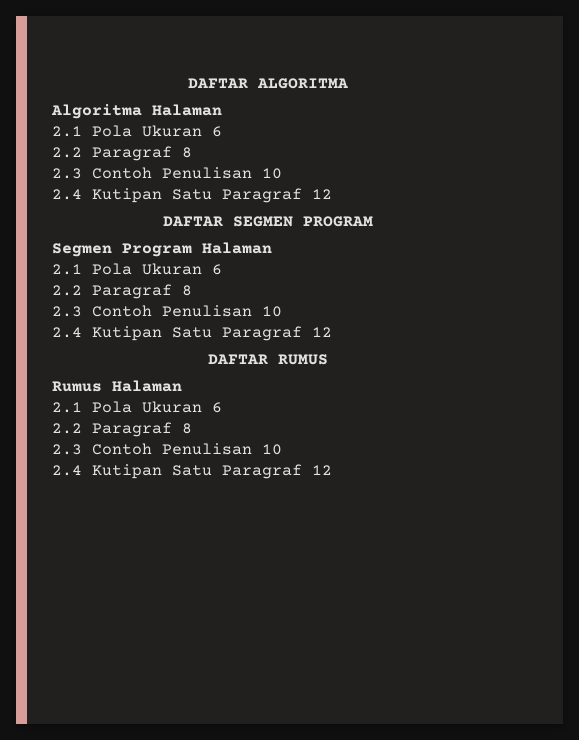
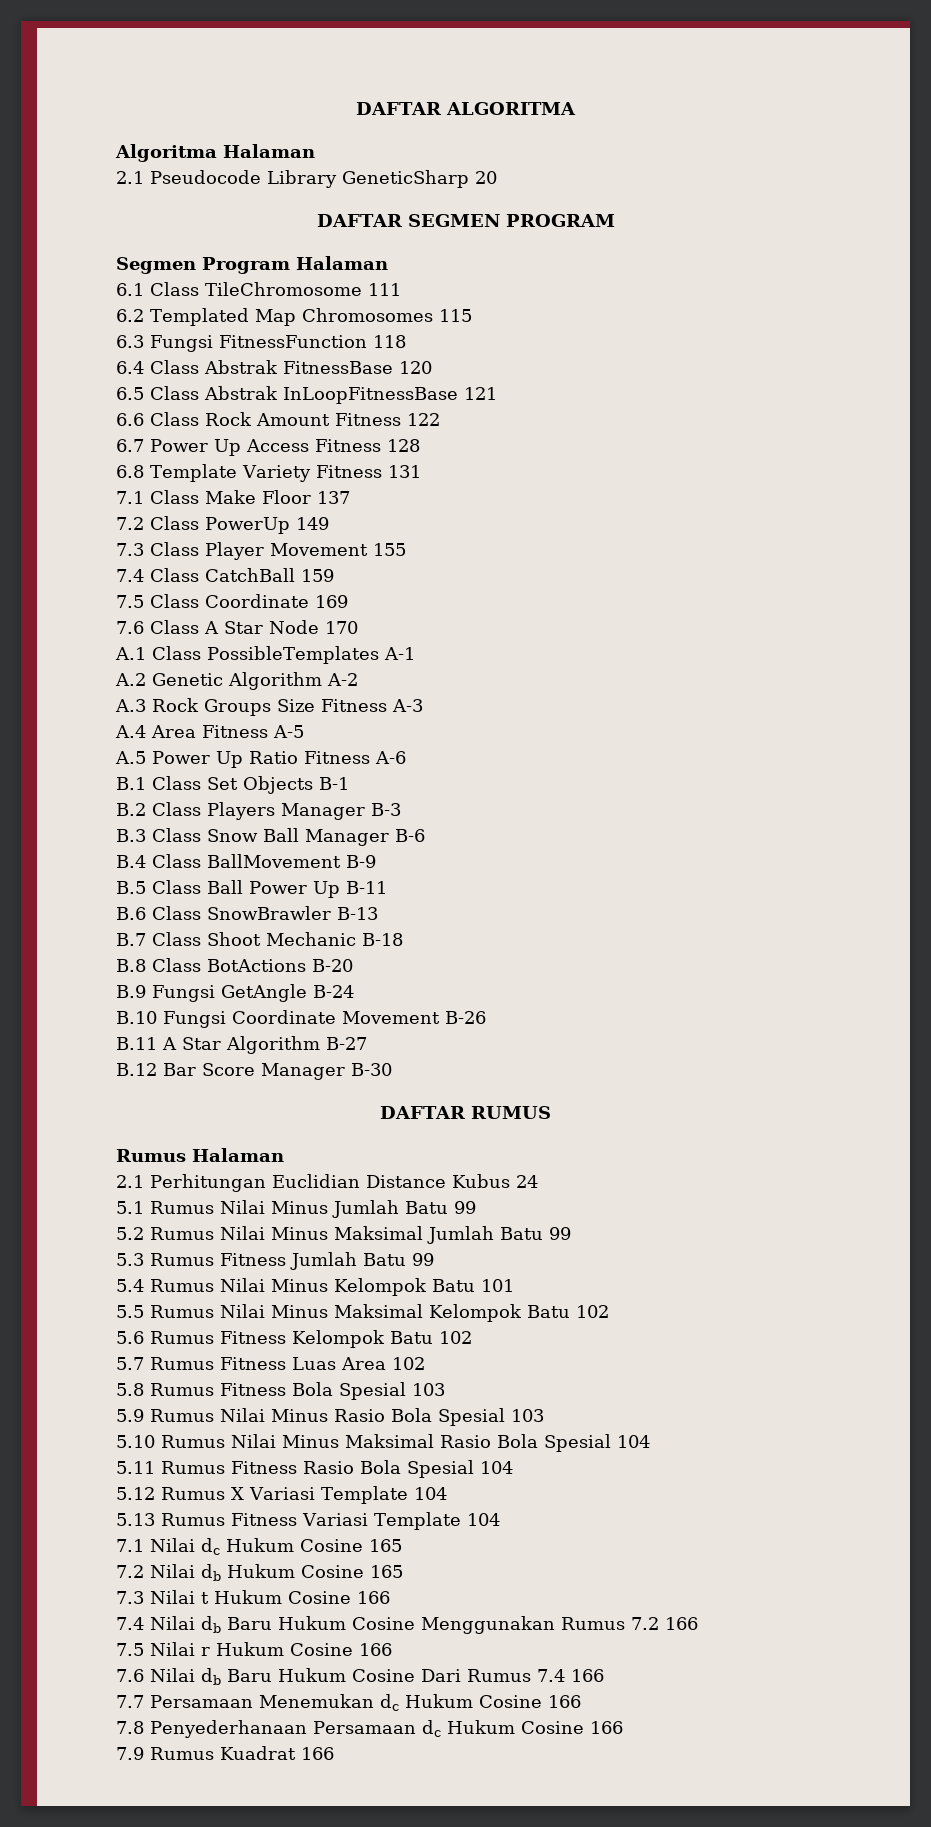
[92,125,222,137] [52,146,192,161] [52,167,282,179] [52,188,332,203] Pola Ukuran 6 // 2.2 Paragraf 8 // 2.3 Contoh Penulisan 10 // 2.4 Kutipan Satu Paragraf 12 -> [150,170,497,188] Pseudocode Library GeneticSharp 20
[52,263,222,275] [52,284,192,299] [52,305,282,317] [52,326,332,341] 2.1 Pola Ukuran 6 // 2.2 Paragraf 8 // 2.3 Contoh Penulisan 10 // 2.4 Kutipan Satu Paragraf 12 -> [116,282,401,296] [116,308,472,326] [116,335,406,352] [116,360,432,374] [116,386,497,404] [116,412,440,426] [116,439,420,456] [116,464,421,482] [116,490,350,504] [116,516,329,534] [116,542,406,560] [116,568,334,582] [116,594,348,608] [116,620,358,634] [115,646,415,664] [115,672,358,690] [115,698,423,716] [115,725,304,738] [115,751,406,768] [116,776,349,794] [116,802,401,820] [116,828,425,846] [116,854,376,868] [116,880,387,898] [116,906,378,920] [116,932,403,946] [116,958,353,972] [116,984,354,1002] [116,1010,486,1028] [116,1036,367,1054] [116,1063,392,1080] 6.1 Class TileChromosome 111 // 6.2 Templated Map Chromosomes 115 // 6.3 Fungsi FitnessFunction 118 // 6.4 Class Abstrak FitnessBase 120 // 6.5 Class Abstrak InLoopFitnessBase 121 // 6.6 Class Rock Amount Fitness 122 // 6.7 Power Up Access Fitness 128 // 6.8 Template Variety Fitness 131 // 7.1 Class Make Floor 137 // 7.2 Class PowerUp 149 // 7.3 Class Player Movement 155 // 7.4 Class CatchBall 159 // 7.5 Class Coordinate 169 // 7.6 Class A Star Node 170 // A.1 Class PossibleTemplates A-1 // A.2 Genetic Algorithm A-2 // A.3 Rock Groups Size Fitness A-3 // A.4 Area Fitness A-5 // A.5 Power Up Ratio Fitness A-6 // B.1 Class Set Objects B-1 // B.2 Class Players Manager B-3 // B.3 Class Snow Ball Manager B-6 // B.4 Class BallMovement B-9 // B.5 Class Ball Power Up B-11 // B.6 Class SnowBrawler B-13 // B.7 Class Shoot Mechanic B-18 // B.8 Class BotActions B-20 // B.9 Fungsi GetAngle B-24 // B.10 Fungsi Coordinate Movement B-26 // B.11 A Star Algorithm B-27 // B.12 Bar Score Manager B-30
[92,401,222,413] [52,422,192,437] [52,443,282,455] [52,464,332,479] Pola Ukuran 6 // 2.2 Paragraf 8 // 2.3 Contoh Penulisan 10 // 2.4 Kutipan Satu Paragraf 12 -> [150,1174,538,1192] [116,1200,476,1218] [116,1226,571,1244] [116,1252,434,1270] [116,1278,514,1296] [116,1304,609,1322] [116,1330,472,1348] [116,1357,425,1370] [116,1382,445,1400] [116,1408,544,1426] [116,1434,650,1452] [116,1460,513,1478] [116,1486,447,1504] [116,1512,500,1530] [116,1538,402,1555] [116,1564,403,1581] [116,1590,390,1604] [116,1616,698,1634] [116,1642,392,1656] [116,1668,604,1685] [116,1694,581,1711] [116,1720,623,1738] [116,1746,334,1760] Perhitungan Euclidian Distance Kubus 24 // 5.1 Rumus Nilai Minus Jumlah Batu 99 // 5.2 Rumus Nilai Minus Maksimal Jumlah Batu 99 // 5.3 Rumus Fitness Jumlah Batu 99 // 5.4 Rumus Nilai Minus Kelompok Batu 101 // 5.5 Rumus Nilai Minus Maksimal Kelompok Batu 102 // 5.6 Rumus Fitness Kelompok Batu 102 // 5.7 Rumus Fitness Luas Area 102 // 5.8 Rumus Fitness Bola Spesial 103 // 5.9 Rumus Nilai Minus Rasio Bola Spesial 103 // 5.10 Rumus Nilai Minus Maksimal Rasio Bola Spesial 104 // 5.11 Rumus Fitness Rasio Bola Spesial 104 // 5.12 Rumus X Variasi Template 104 // 5.13 Rumus Fitness Variasi Template 104 // 7.1 Nilai dc Hukum Cosine 165 // 7.2 Nilai db Hukum Cosine 165 // 7.3 Nilai t Hukum Cosine 166 // 7.4 Nilai db Baru Hukum Cosine Menggunakan Rumus 7.2 166 // 7.5 Nilai r Hukum Cosine 166 // 7.6 Nilai db Baru Hukum Cosine Dari Rumus 7.4 166 // 7.7 Persamaan Menemukan dc Hukum Cosine 166 // 7.8 Penyederhanaan Persamaan dc Hukum Cosine 166 // 7.9 Rumus Kuadrat 166

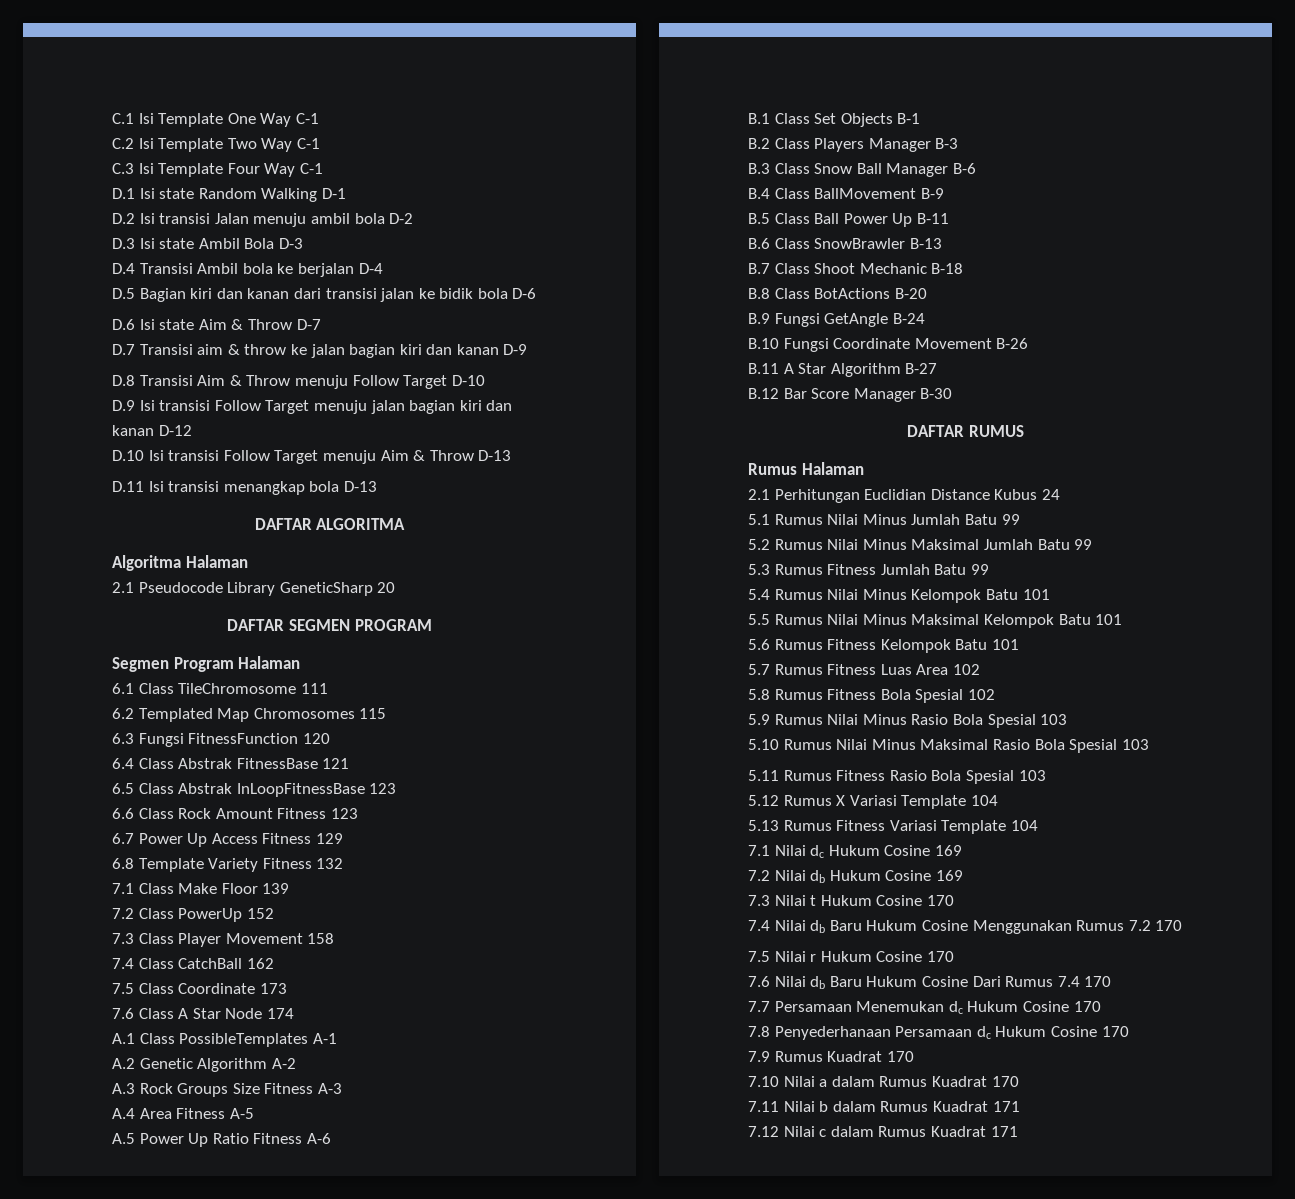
(356, 108) none -> [112,113,319,127] [112,138,320,152] [112,163,323,177] [112,188,346,202] [112,213,414,227] [112,238,303,249] [112,263,383,277] [112,288,537,302] [112,319,321,330] [112,344,528,358] [112,375,485,389] [112,400,513,414] [112,425,192,436] [112,450,512,464] [112,481,377,495] C.1 Isi Template One Way C-1 // C.2 Isi Template Two Way C-1 // C.3 Isi Template Four Way C-1 // D.1 Isi state Random Walking D-1 // D.2 Isi transisi Jalan menuju ambil bola D-2 // D.3 Isi state Ambil Bola D-3 // D.4 Transisi Ambil bola ke berjalan D-4 // D.5 Bagian kiri dan kanan dari transisi jalan ke bidik bola D-6 // D.6 Isi state Aim & Throw D-7 // D.7 Transisi aim & throw ke jalan bagian kiri dan kanan D-9 // D.8 Transisi Aim & Throw menuju Follow Target D-10 // D.9 Isi transisi Follow Target menuju jalan bagian kiri dan kanan D-12 // D.10 Isi transisi Follow Target menuju Aim & Throw D-13 // D.11 Isi transisi menangkap bola D-13 //
[373,335,406,348] 118 -> [302,733,330,744] 120
[399,361,432,374] 120 -> [322,758,350,769] 121
[464,387,497,400] 121 -> [369,783,397,794] 123
[407,413,440,426] 122 -> [330,808,358,819] 123
[386,439,420,452] 128 -> [315,833,343,844] 129
[387,465,421,478] 131 -> [316,858,344,869] 132
[317,491,350,504] 137 -> [262,883,290,894] 139
[295,517,329,530] 149 -> [246,908,274,919] 152
[373,543,406,556] 155 -> [307,933,335,944] 158
[301,569,334,582] 159 -> [246,958,274,969] 162
[315,595,348,608] 169 -> [259,983,287,994] 173
[325,621,358,634] 170 -> [266,1008,294,1019] 174
[576,1305,609,1318] 102 -> [1095,614,1123,625] 101
[439,1331,472,1344] 102 -> [991,639,1019,650] 101
[412,1383,445,1396] 103 -> [967,689,995,700] 102
[617,1435,650,1448] 104 -> [1121,739,1149,750] 103
[480,1461,513,1474] 104 -> [1018,770,1046,781] 103
[369,1539,402,1552] 165 -> [934,845,962,856] 169
[370,1565,403,1578] 165 -> [935,870,963,881] 169
[357,1591,390,1604] 166 -> [926,895,954,906] 170
[665,1617,698,1630] 166 -> [1155,920,1183,931] 170
[359,1643,392,1656] 166 -> [926,951,954,962] 170
[571,1669,604,1682] 166 -> [1084,976,1112,987] 170
[547,1695,581,1708] 166 -> [1073,1001,1101,1012] 170
[589,1721,623,1734] 166 -> [1101,1026,1129,1037] 170
[301,1747,334,1760] 166 -> [886,1051,914,1062] [748,1076,1019,1087] [748,1101,1020,1112] [748,1126,1018,1137] 170 // 7.10 Nilai a dalam Rumus Kuadrat 170 // 7.11 Nilai b dalam Rumus Kuadrat 171 // 7.12 Nilai c dalam Rumus Kuadrat 171

